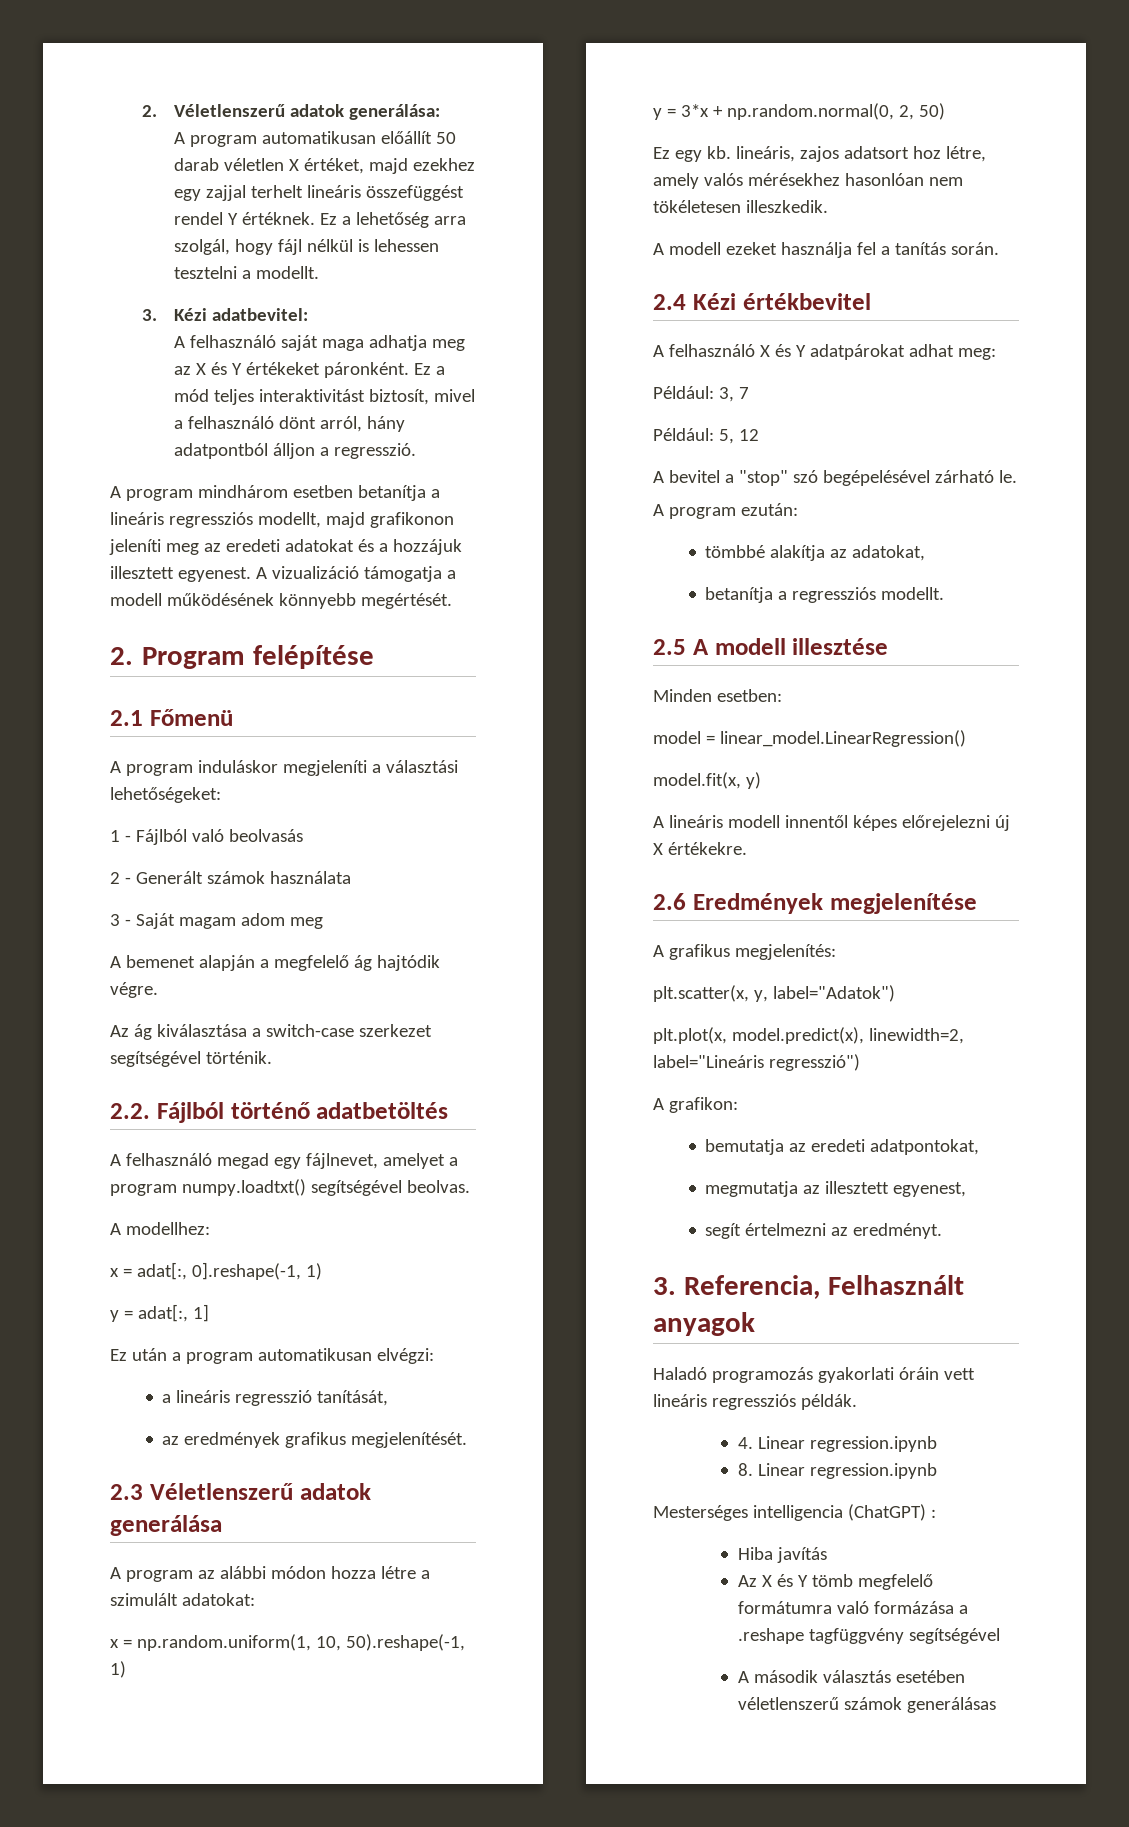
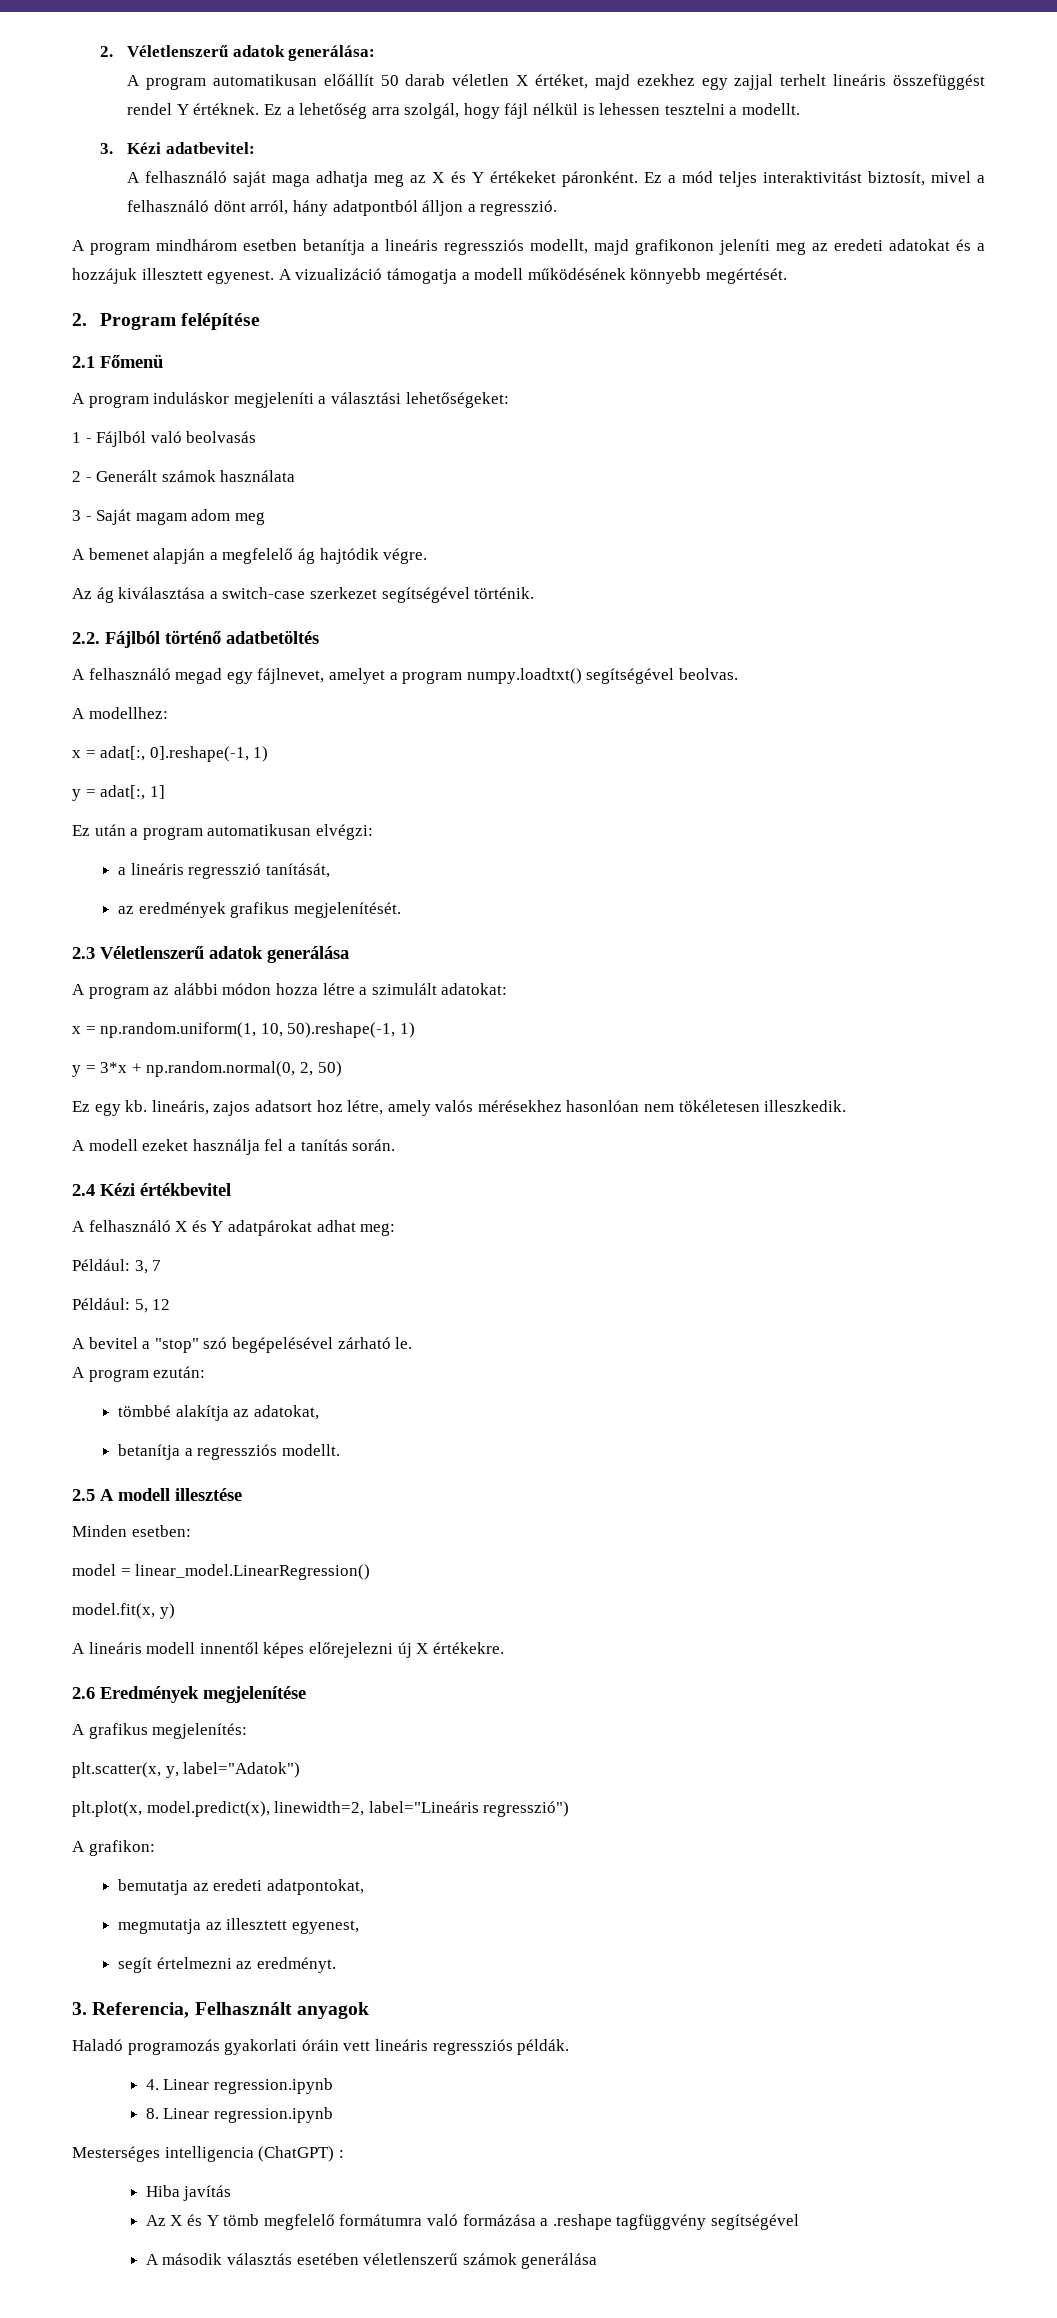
[906,1697,996,1713] generálásas -> [521,2253,598,2269] generálása

